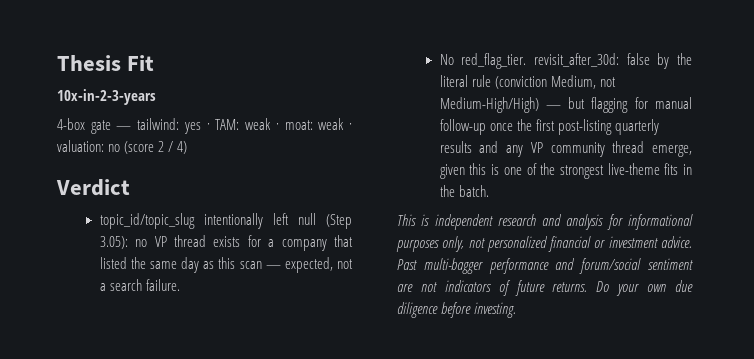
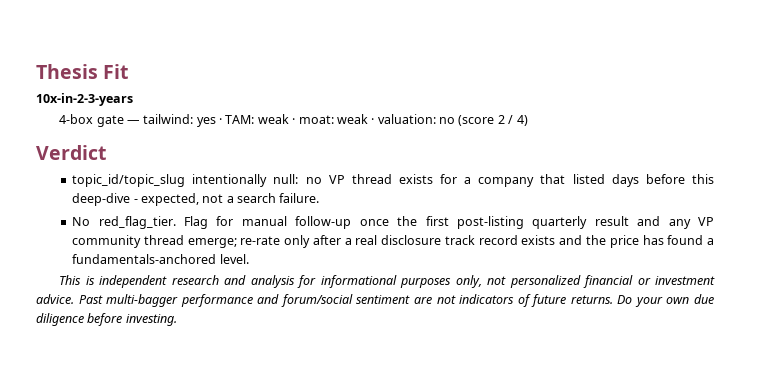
[272,213,352,229] [99,236,128,249] left null (Step 3.05): -> [273,174,299,184] null:
[130,257,281,273] the same day as this scan — -> [611,174,714,187] [72,193,138,206] days before this deep-dive -
[534,53,692,69] [439,75,616,89] [439,97,629,113] revisit_after_30d: false by the literal rule (conviction Medium, not Medium-High/High) — but flagging -> [184,216,209,229] Flag
[439,141,472,153] results -> [594,216,629,226] result
[652,145,692,157] [439,163,692,179] [439,185,489,197] emerge, given this is one of the strongest live-theme fits in the batch. -> [187,235,714,248] [72,254,249,264] emerge; re-rate only after a real disclosure track record exists and the price has found a fundamentals-anchored level.

